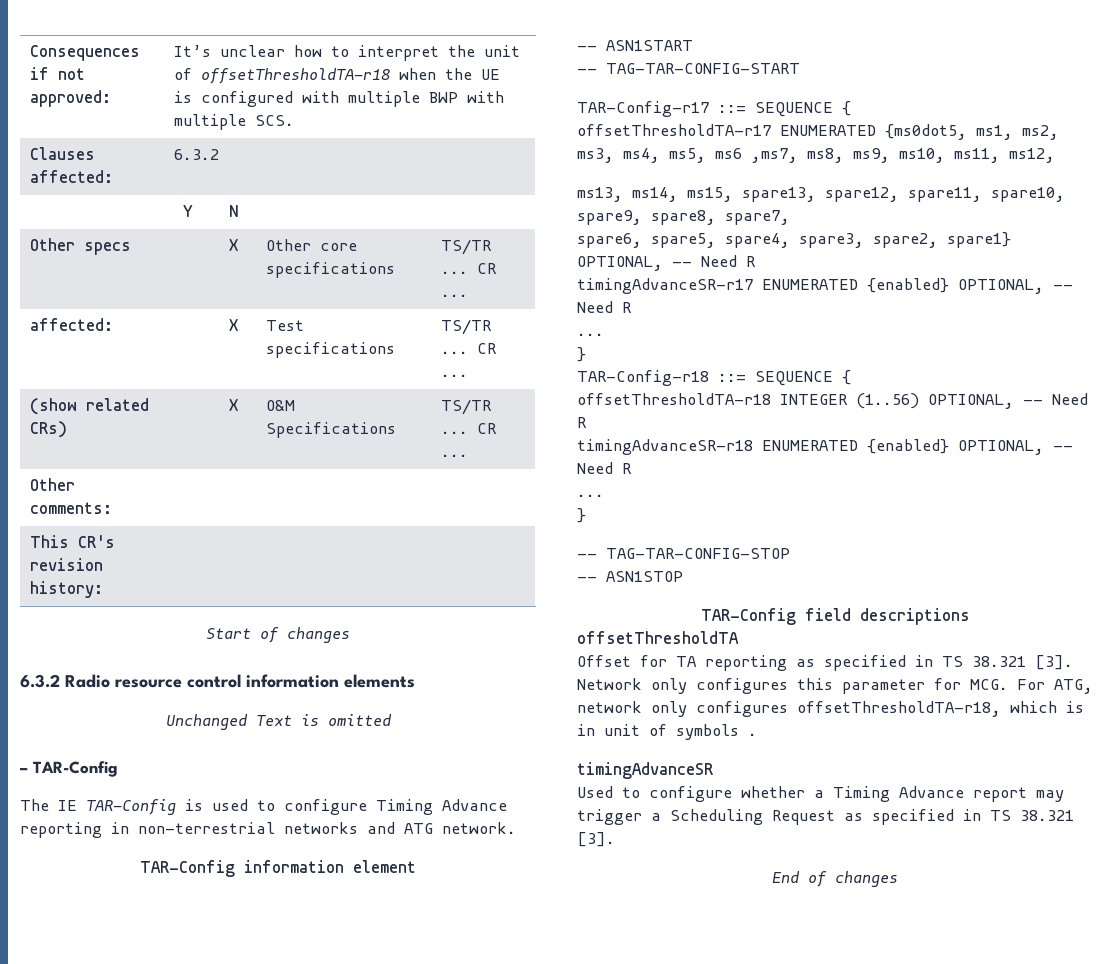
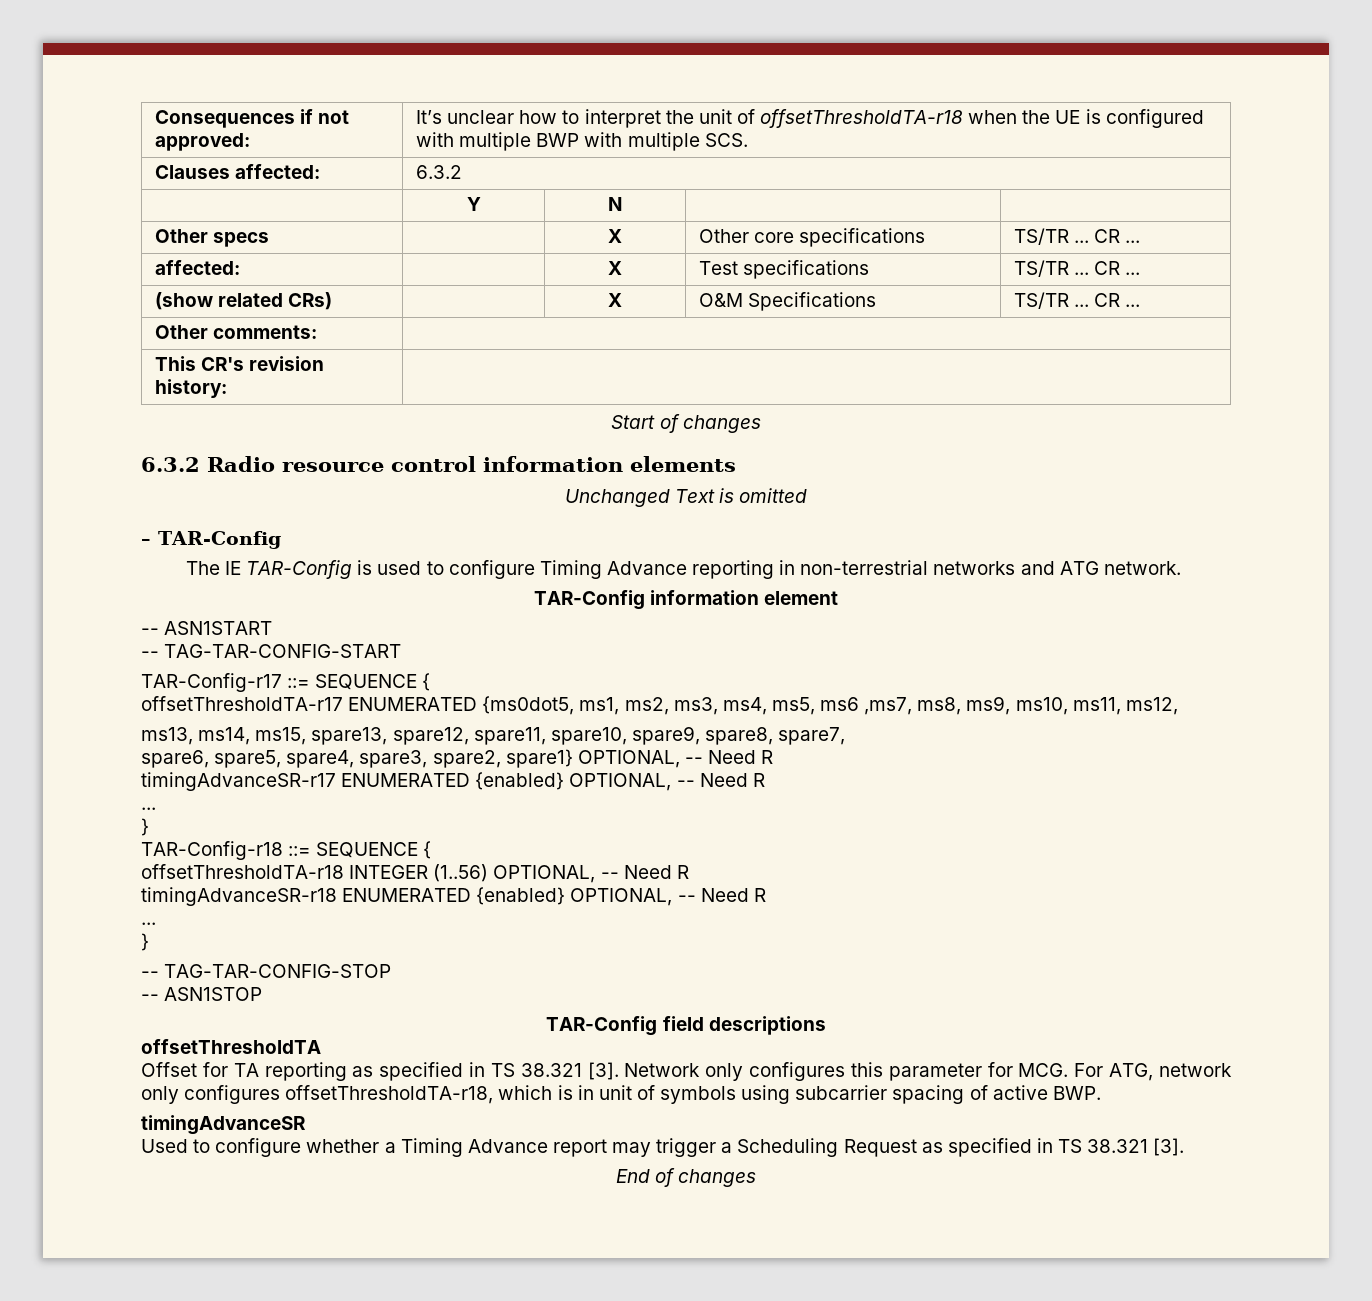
[748,733,757,736] . -> [741,1085,1101,1104] using subcarrier spacing of active BWP.

